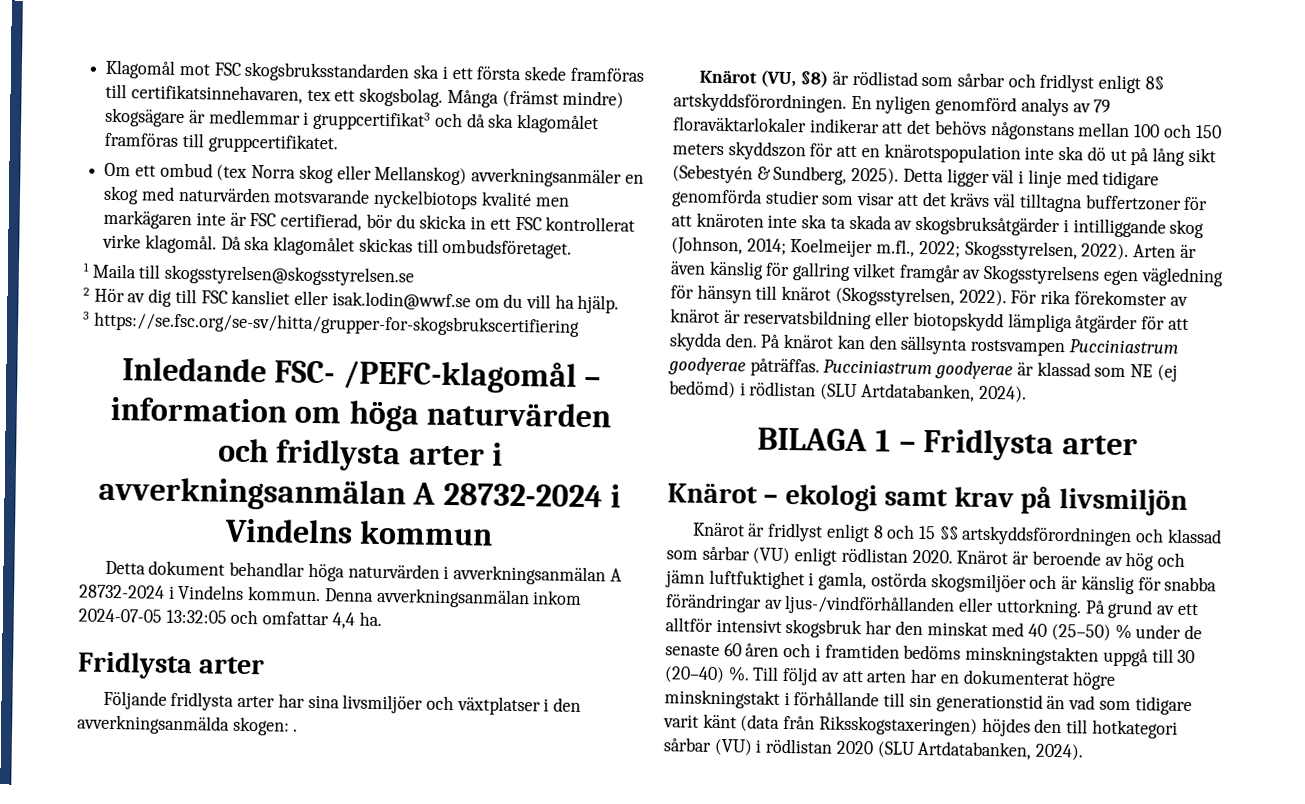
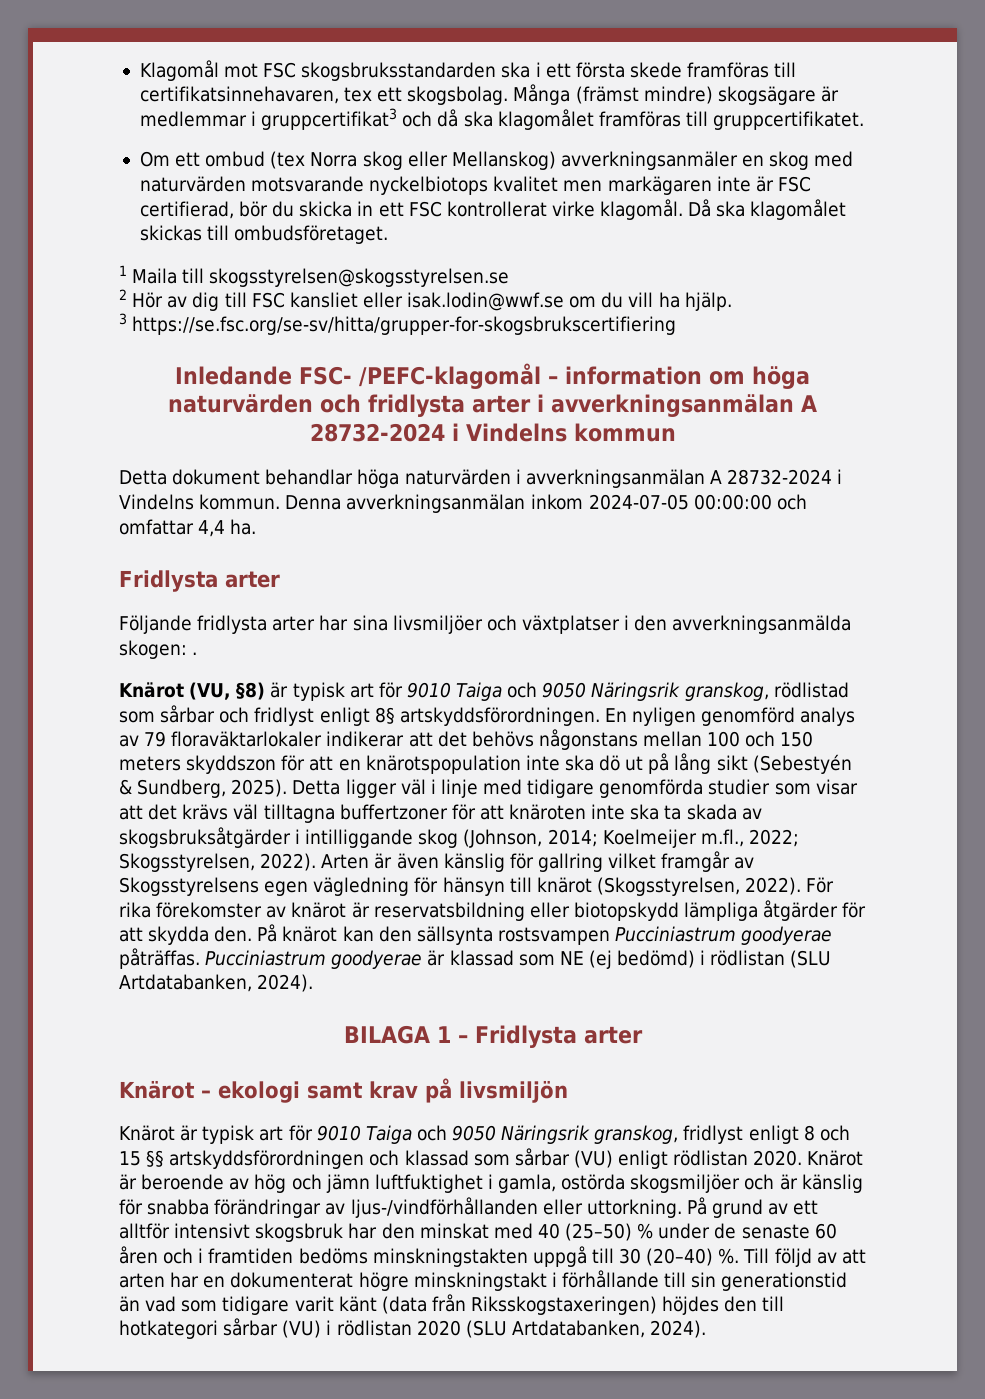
[480,191,532,207] kvalité -> [493,176,559,192] kvalitet
[165,609,227,624] 13:32:05 -> [693,494,772,510] 00:00:00
(849, 78) none -> [292,682,769,701] typisk art för 9010 Taiga och 9050 Näringsrik granskog,
(766, 530) none -> [202,1125,679,1144] typisk art för 9010 Taiga och 9050 Näringsrik granskog,

